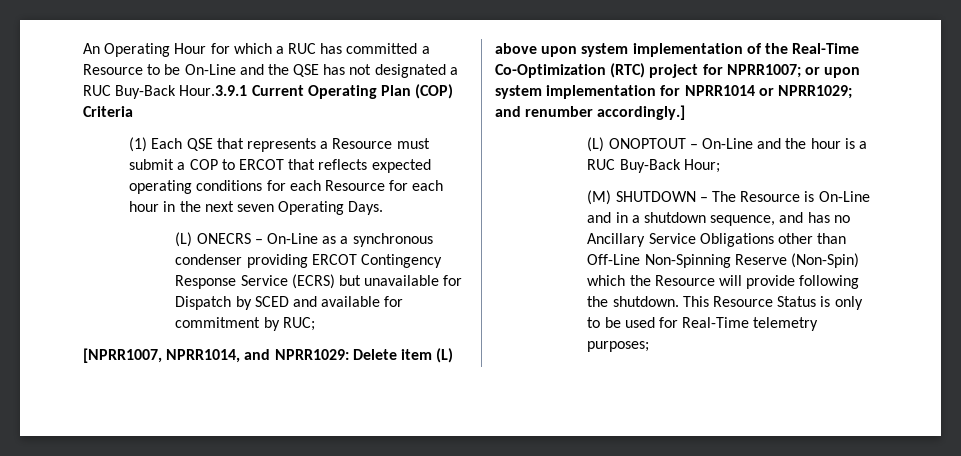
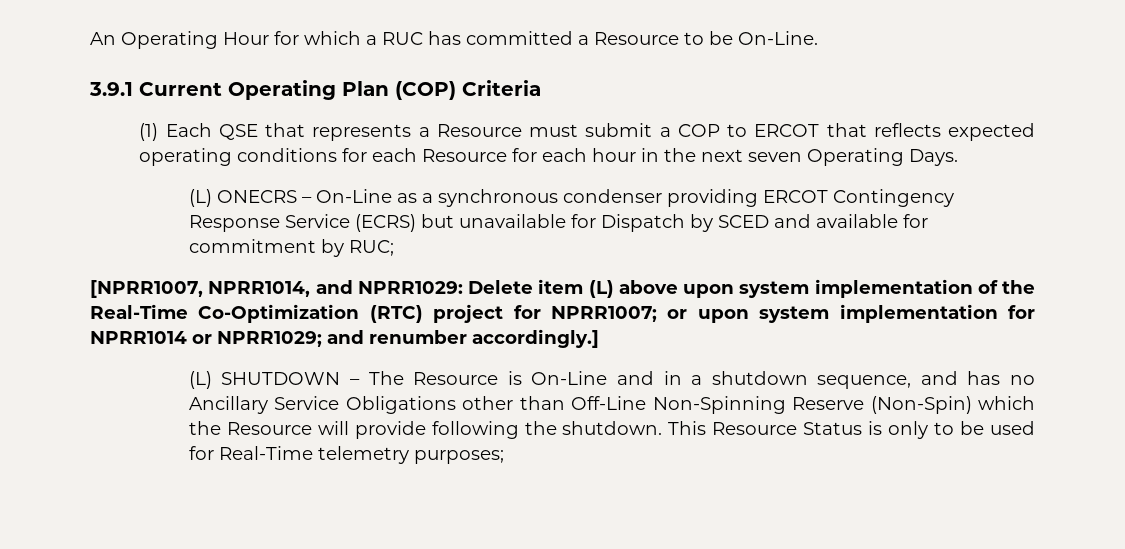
[184,64,458,78] [83,85,248,99] On-Line and the QSE has not designated a RUC Buy-Back Hour.3.9.1 -> [738,31,818,45] [89,82,133,96] On-Line. // 3.9.1
[608,138,867,149] [587,159,720,173] [587,190,612,205] ONOPTOUT – On-Line and the hour is a RUC Buy-Back Hour; // (M) -> (212, 380) none

